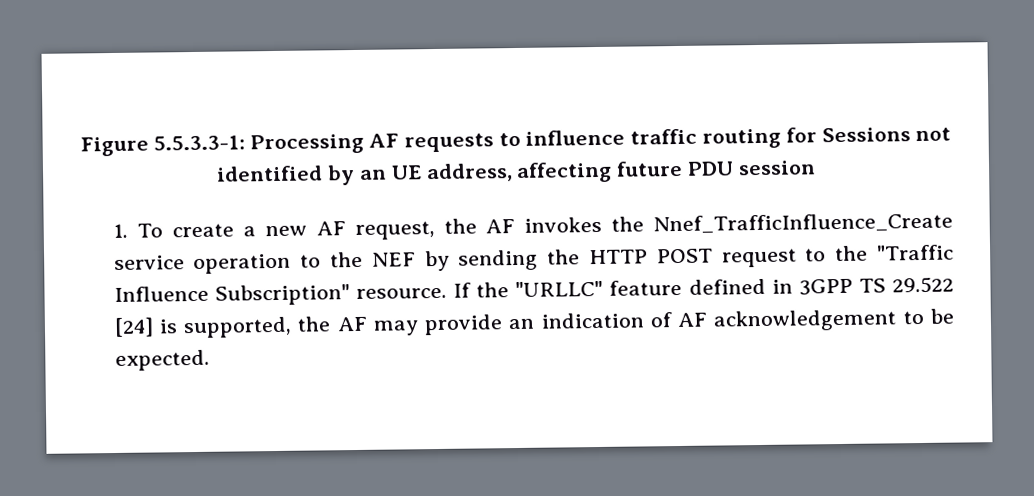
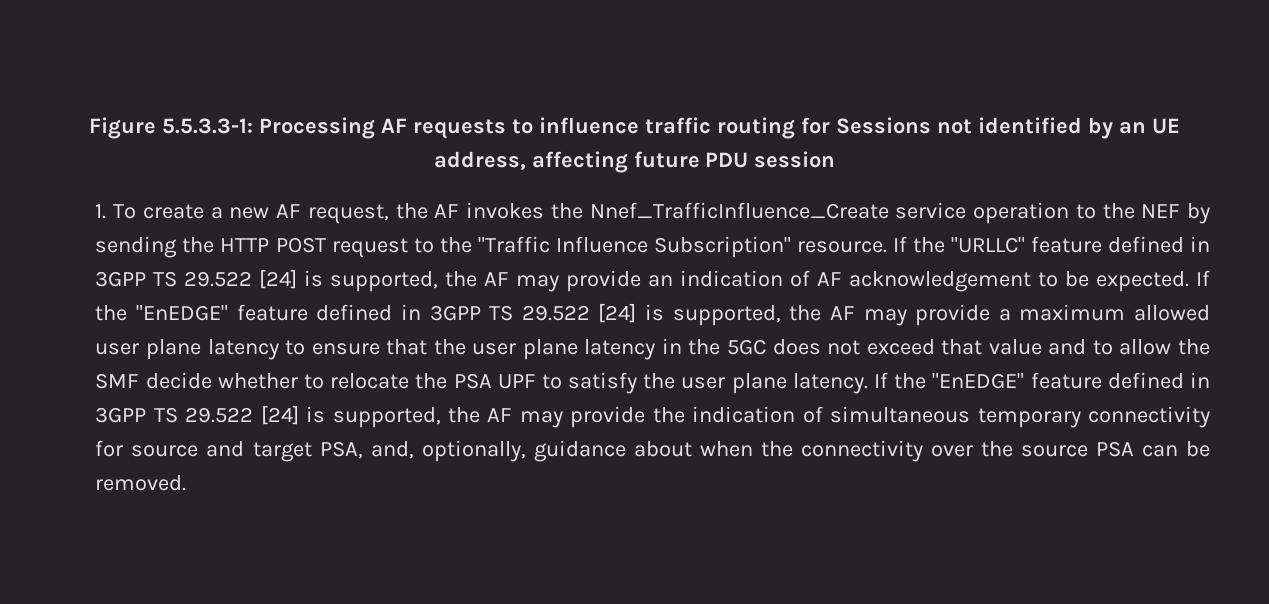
(210, 360) none -> [1196,270,1210,286] [95,303,1210,326] [95,338,1211,360] [95,372,1211,394] [95,405,1211,428] [95,440,1210,462] [95,475,187,491] If the "EnEDGE" feature defined in 3GPP TS 29.522 [24] is supported, the AF may provide a maximum allowed user plane latency to ensure that the user plane latency in the 5GC does not exceed that value and to allow the SMF decide whether to relocate the PSA UPF to satisfy the user plane latency. If the "EnEDGE" feature defined in 3GPP TS 29.522 [24] is supported, the AF may provide the indication of simultaneous temporary connectivity for source and target PSA, and, optionally, guidance about when the connectivity over the source PSA can be removed.

